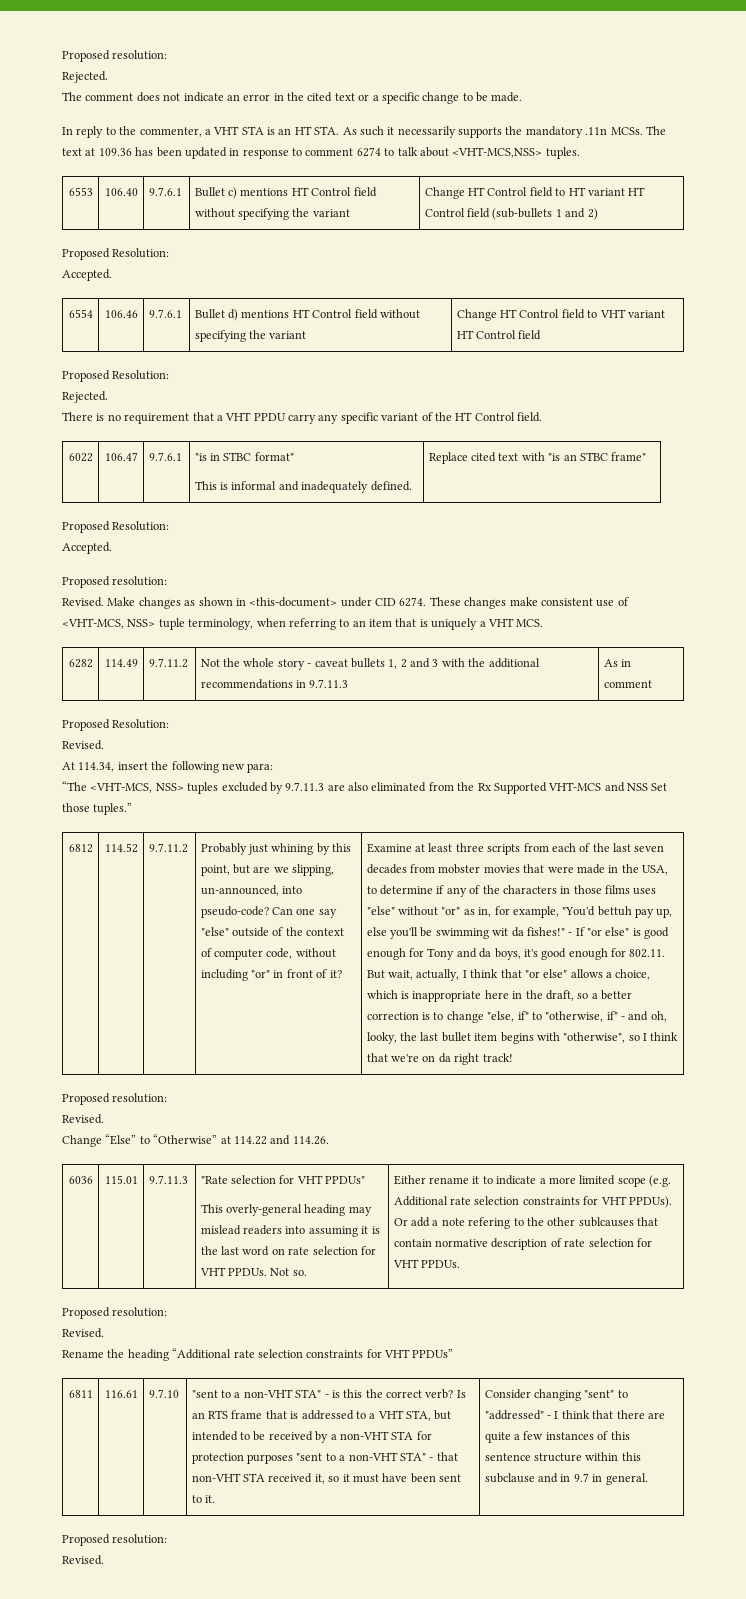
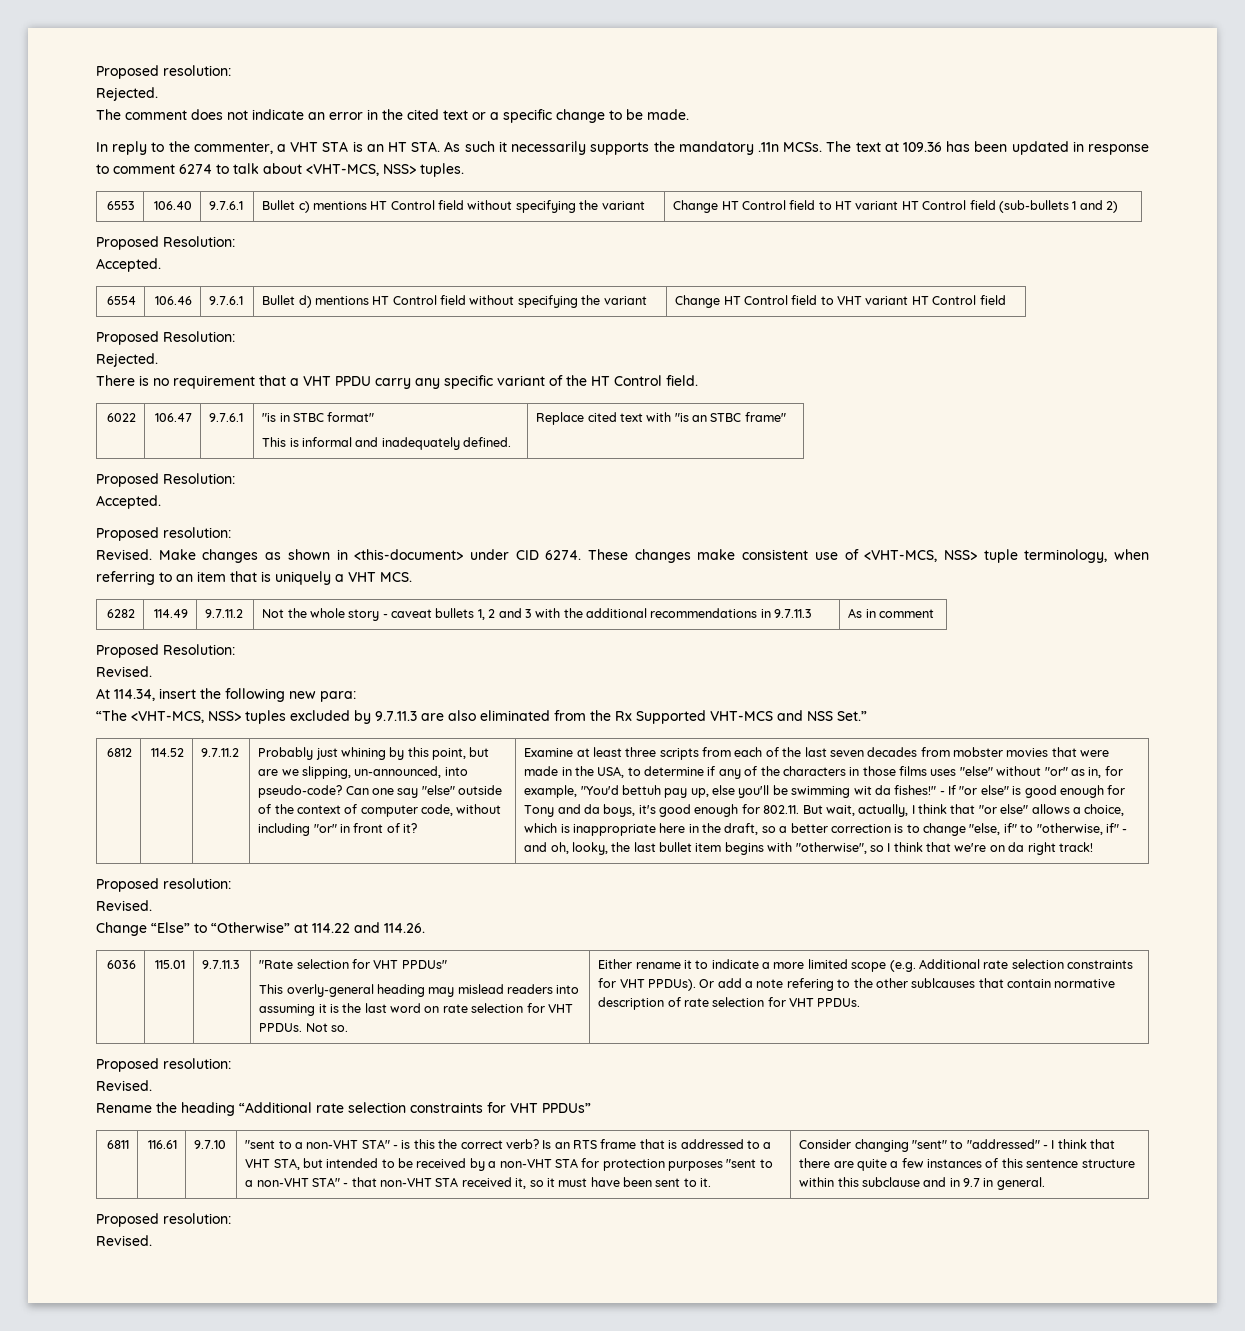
[452,147,543,158] <VHT-MCS,NSS> -> [306,164,416,176] <VHT-MCS, NSS>
[651,783,668,791] [62,803,133,815] Set those tuples.” -> [837,711,867,721] Set.”

